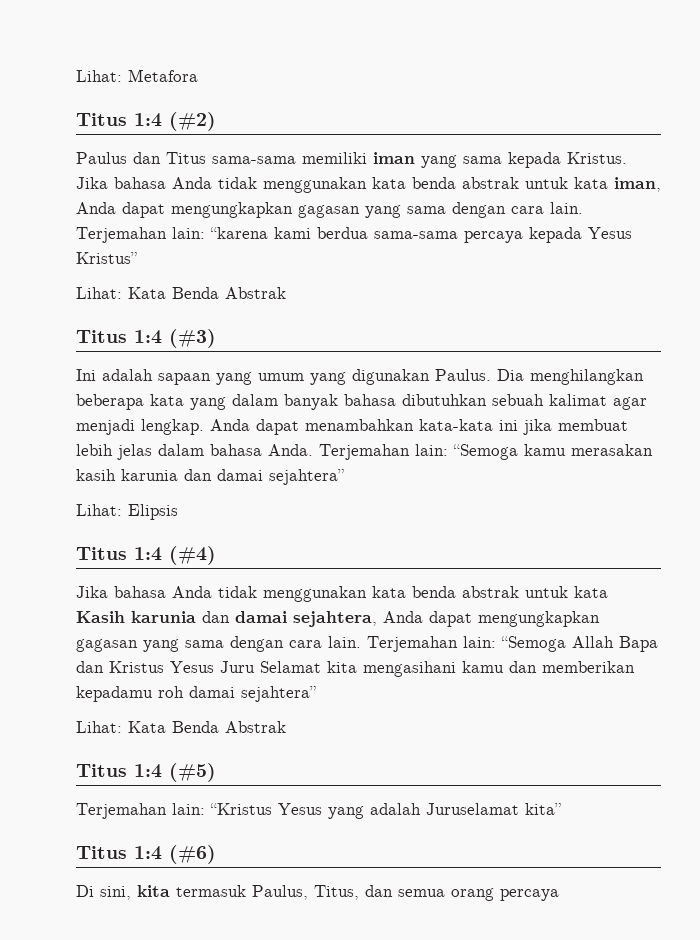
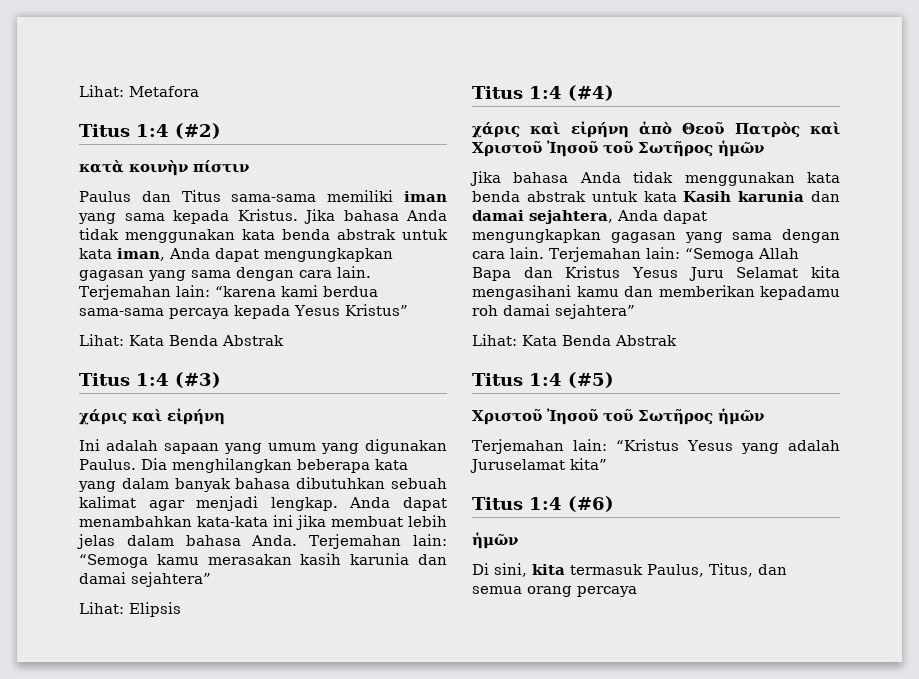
(216, 121) none -> [79,160,249,176] // κατὰ κοινὴν πίστιν
(216, 338) none -> [79,408,225,425] // χάρις καὶ εἰρήνη
(216, 555) none -> [472,121,840,138] [472,140,764,157] // χάρις καὶ εἰρήνη ἀπὸ Θεοῦ Πατρὸς καὶ Χριστοῦ Ἰησοῦ τοῦ Σωτῆρος ἡμῶν
(216, 772) none -> [472,408,764,425] // Χριστοῦ Ἰησοῦ τοῦ Σωτῆρος ἡμῶν
(216, 854) none -> [472,532,518,549] // ἡμῶν

